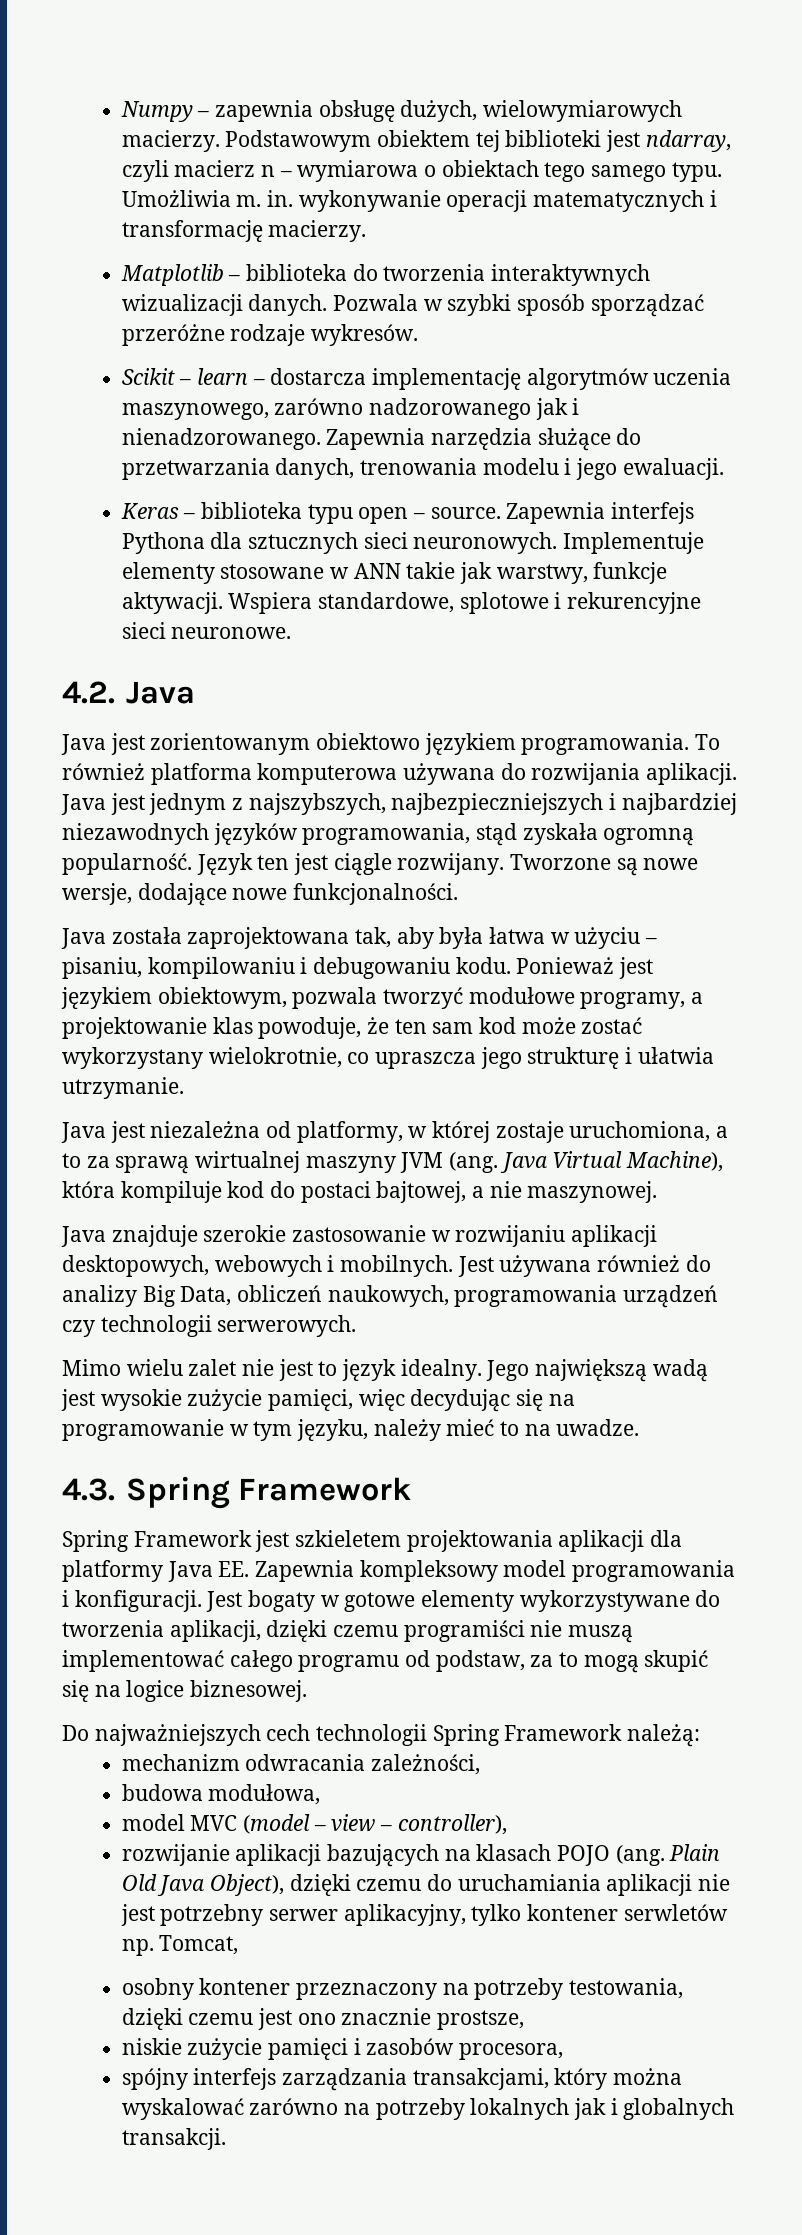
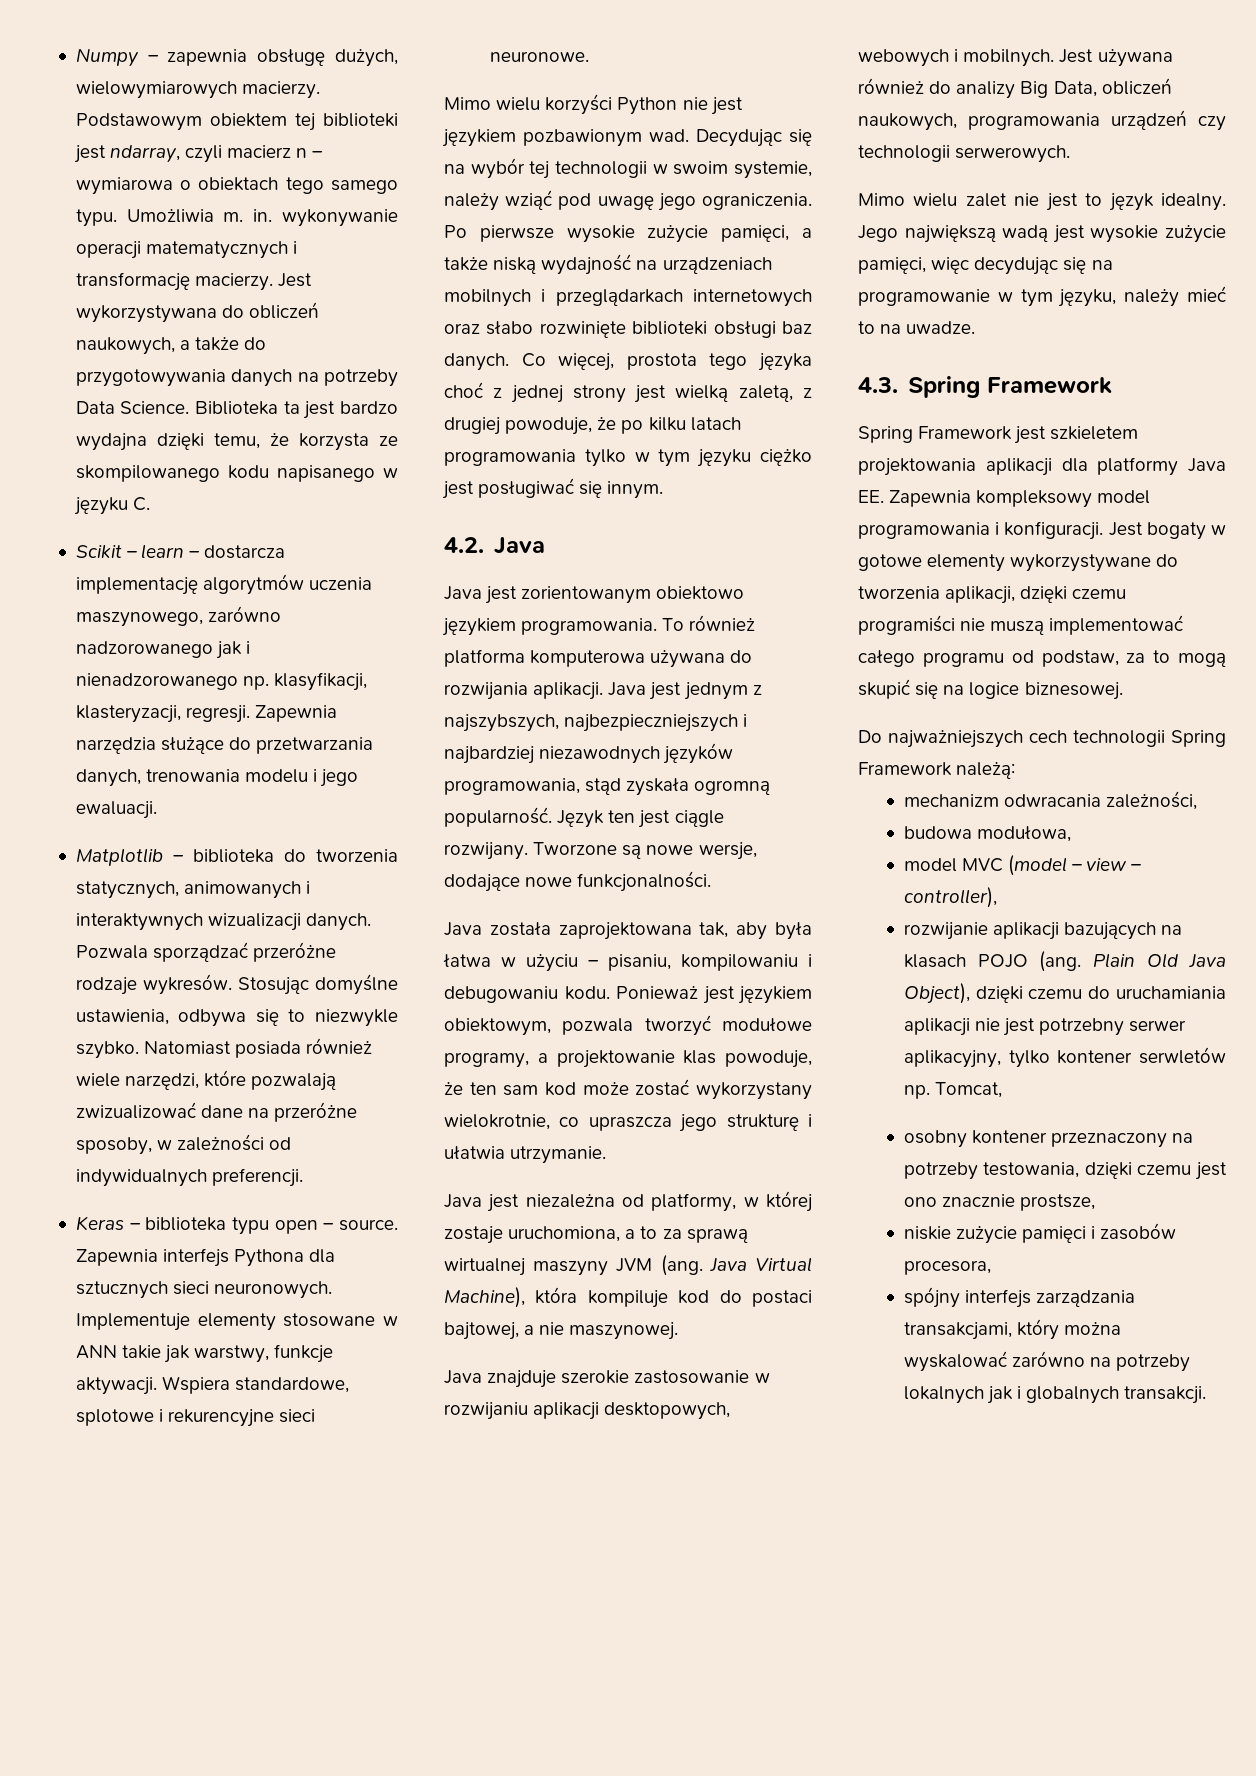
[120,264,651,286] [121,294,704,317] [121,324,419,346] // Matplotlib – biblioteka do tworzenia interaktywnych wizualizacji danych. Pozwala w szybki sposób sporządzać przeróżne rodzaje wykresów. -> [278,273,313,287] [75,302,320,323] [75,337,267,355] [75,369,398,387] [75,401,399,419] [75,433,398,451] [75,465,399,482] [73,497,150,515] Jest wykorzystywana do obliczeń naukowych, a także do przygotowywania danych na potrzeby Data Science. Biblioteka ta jest bardzo wydajna dzięki temu, że korzysta ze skompilowanego kodu napisanego w języku C.
[121,428,321,450] nienadzorowanego. -> [75,672,368,691] [75,705,250,723] nienadzorowanego np. klasyfikacji, klasteryzacji, regresji.
(724, 469) none -> [75,848,398,866] [75,881,311,899] [75,913,372,931] [75,942,337,962] [75,974,399,995] [75,1009,398,1027] [75,1038,373,1059] [75,1070,337,1091] [75,1102,358,1122] [75,1134,292,1155] [75,1168,303,1187] // Matplotlib – biblioteka do tworzenia statycznych, animowanych i interaktywnych wizualizacji danych. Pozwala sporządzać przeróżne rodzaje wykresów. Stosując domyślne ustawienia, odbywa się to niezwykle szybko. Natomiast posiada również wiele narzędzi, które pozwalają zwizualizować dane na przeróżne sposoby, w zależności od indywidualnych preferencji.
(292, 633) none -> [444,94,743,115] [442,129,812,147] [444,158,812,179] [444,190,812,211] [444,225,812,243] [444,254,772,275] [444,289,812,307] [444,321,812,338] [444,353,812,371] [444,382,812,403] [444,417,741,435] [444,449,812,467] [442,478,664,499] // Mimo wielu korzyści Python nie jest językiem pozbawionym wad. Decydując się na wybór tej technologii w swoim systemie, należy wziąć pod uwagę jego ograniczenia. Po pierwsze wysokie zużycie pamięci, a także niską wydajność na urządzeniach mobilnych i przeglądarkach internetowych oraz słabo rozwinięte biblioteki obsługi baz danych. Co więcej, prostota tego języka choć z jednej strony jest wielką zaletą, z drugiej powoduje, że po kilku latach programowania tylko w tym języku ciężko jest posługiwać się innym.

